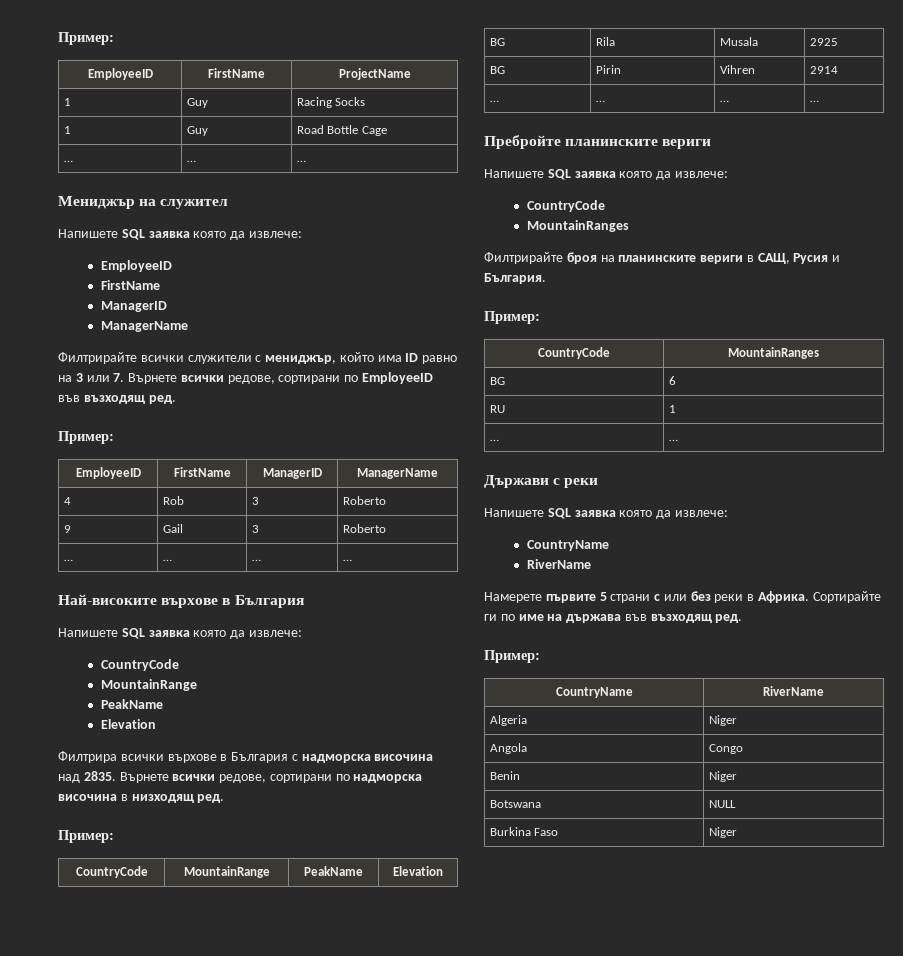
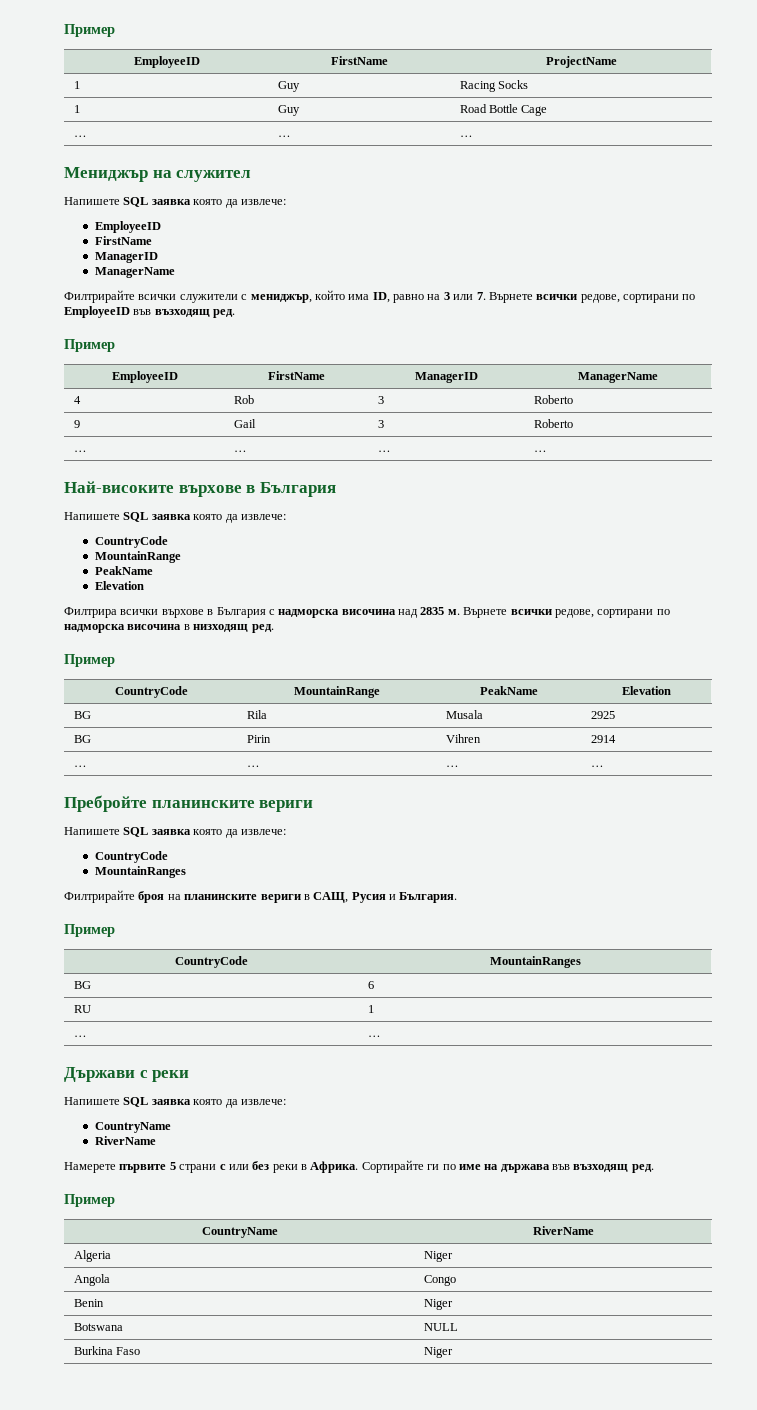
[58,32,114,45] Пример: -> [64,24,115,37] Пример
[405,353,419,362] ID -> [372,292,390,303] ID,
[58,431,114,444] Пример: -> [64,339,115,352] Пример
[83,771,116,781] 2835. -> [420,607,460,615] 2835 м.
[58,830,114,843] Пример: -> [64,654,115,667] Пример
[484,311,540,324] Пример: -> [64,924,115,937] Пример
[484,650,540,663] Пример: -> [64,1194,115,1207] Пример

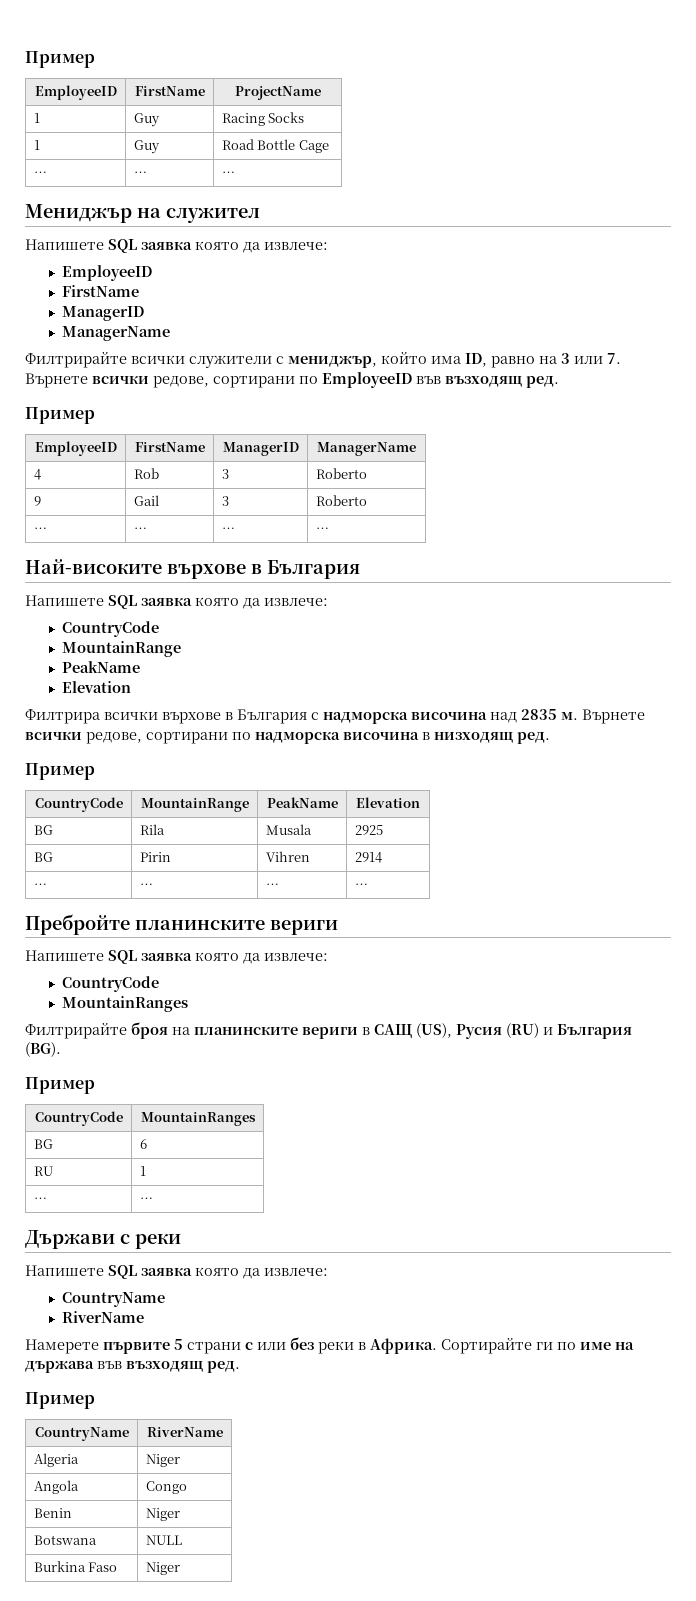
[313,892,458,903] САЩ, Русия и България. -> [374,1023,632,1039] [25,1042,61,1057] САЩ (US), Русия (RU) и България (BG).

